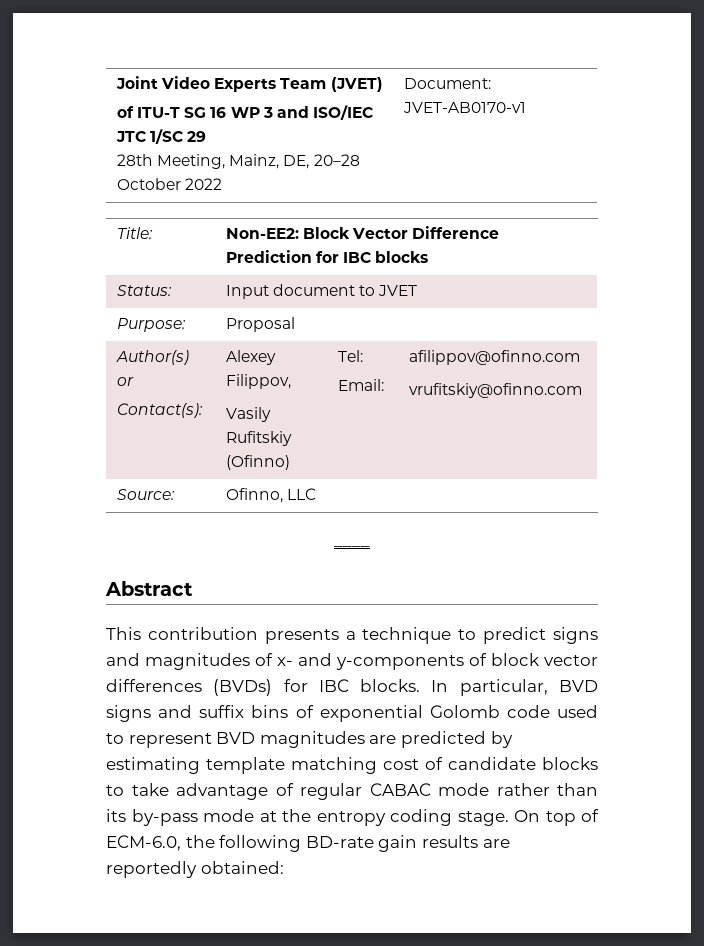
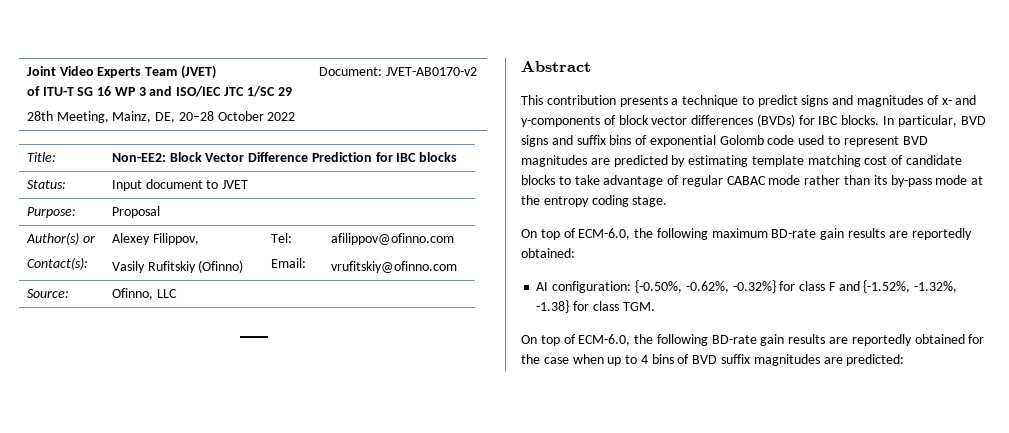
[402,102,526,113] JVET-AB0170-v1 -> [385,67,477,76] JVET-AB0170-v2
(509, 818) none -> [521,228,972,240] [521,248,575,258] [536,280,958,293] [536,300,655,313] // On top of ECM-6.0, the following maximum BD-rate gain results are reportedly obtained: // AI configuration: {-0.50%, -0.62%, -0.32%} for class F and {-1.52%, -1.32%, -1.38} for class TGM. //
[200,861,284,874] obtained: -> [914,334,985,344] [521,354,905,366] obtained for the case when up to 4 bins of BVD suffix magnitudes are predicted:

